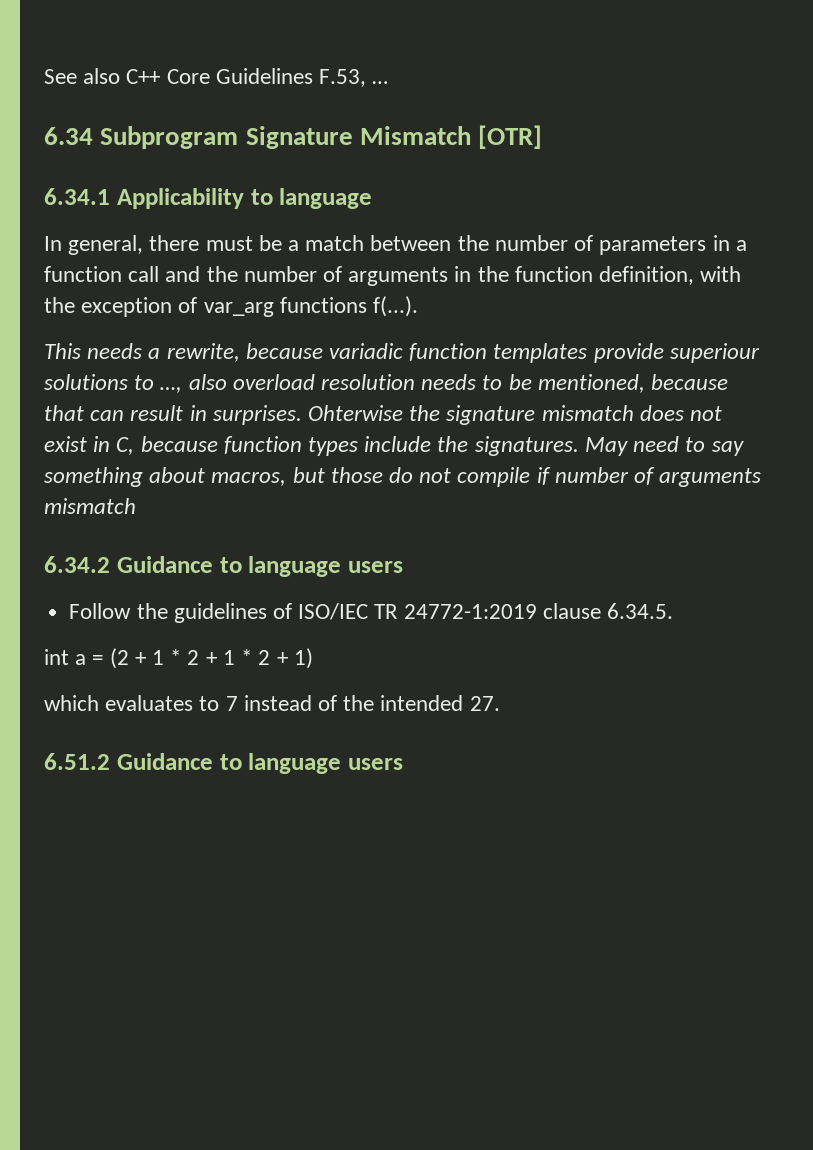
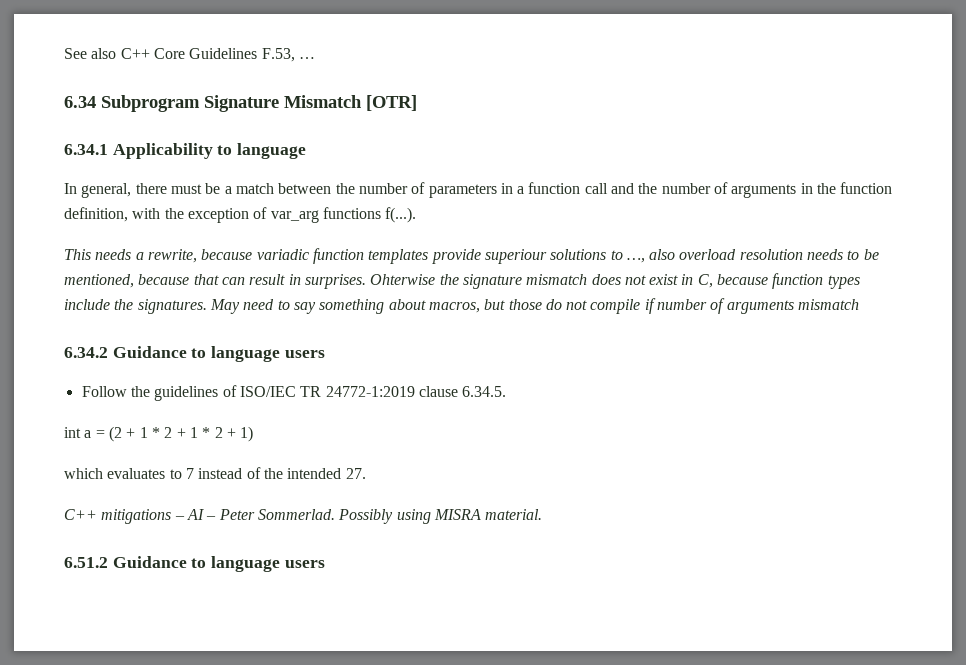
(500, 703) none -> [64,509,543,524] // C++ mitigations – AI – Peter Sommerlad. Possibly using MISRA material.

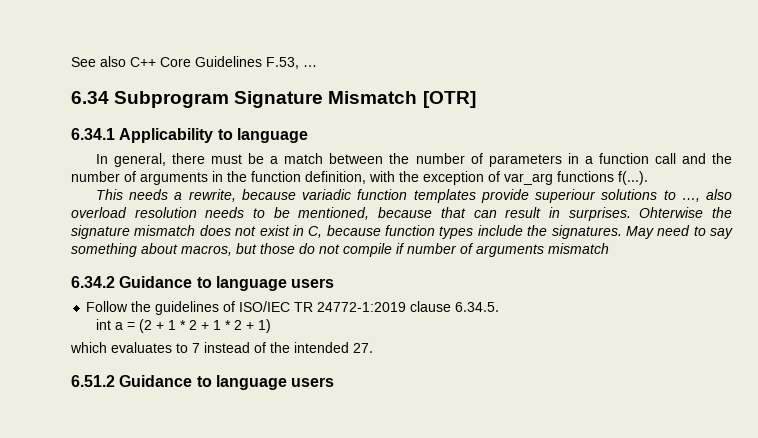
[64,509,543,524] // C++ mitigations – AI – Peter Sommerlad. Possibly using MISRA material. -> (373, 348) none

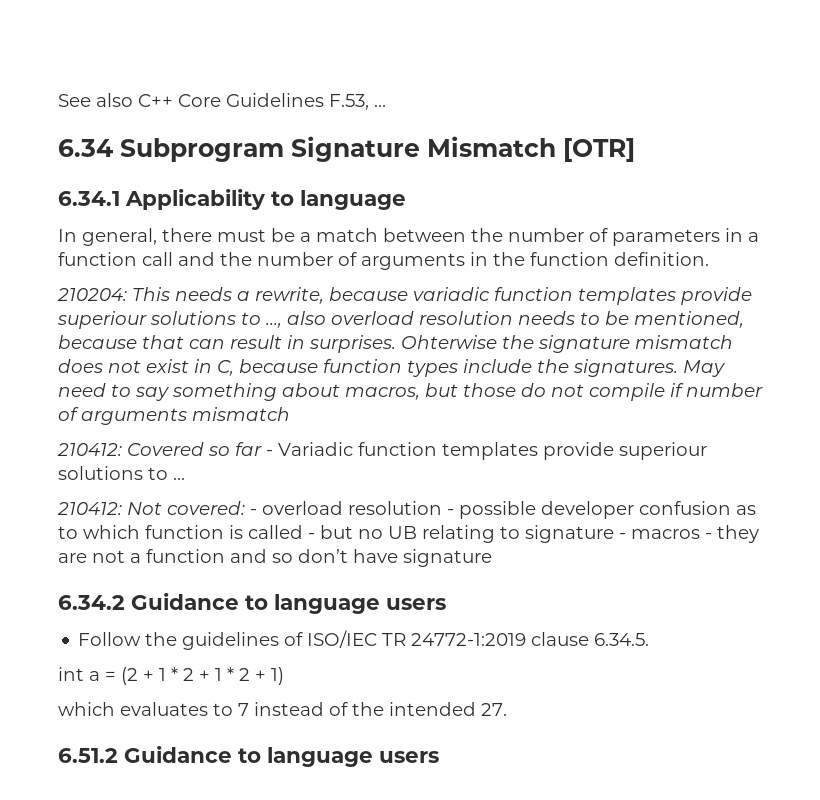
[305,171,648,185] definition, with the exception of var_arg functions f(...). // -> [614,252,709,266] [57,288,127,301] definition. // 210204:
(609, 248) none -> [57,442,707,460] [58,466,185,480] [57,501,756,519] [58,525,759,543] [58,549,492,567] // 210412: Covered so far - Variadic function templates provide superiour solutions to … // 210412: Not covered: - overload resolution - possible developer confusion as to which function is called - but no UB relating to signature - macros - they are not a function and so don’t have signature

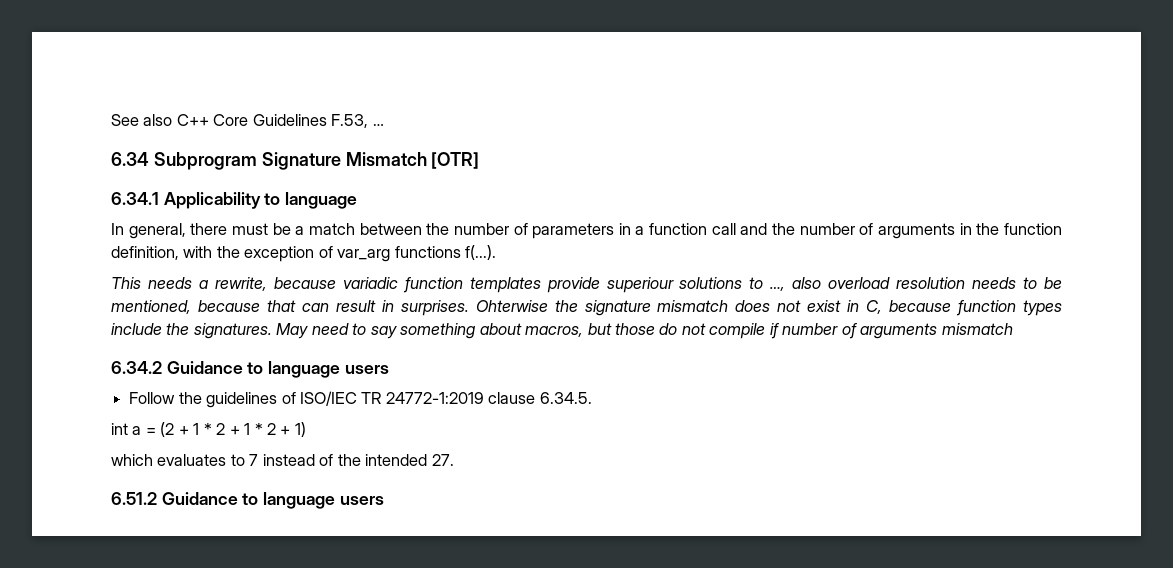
[614,252,709,266] [57,288,127,301] definition. // 210204: -> [111,245,497,262] definition, with the exception of var_arg functions f(...). //
[57,442,707,460] [58,466,185,480] [57,501,756,519] [58,525,759,543] [58,549,492,567] // 210412: Covered so far - Variadic function templates provide superiour solutions to … // 210412: Not covered: - overload resolution - possible developer confusion as to which function is called - but no UB relating to signature - macros - they are not a function and so don’t have signature -> (1013, 329) none

